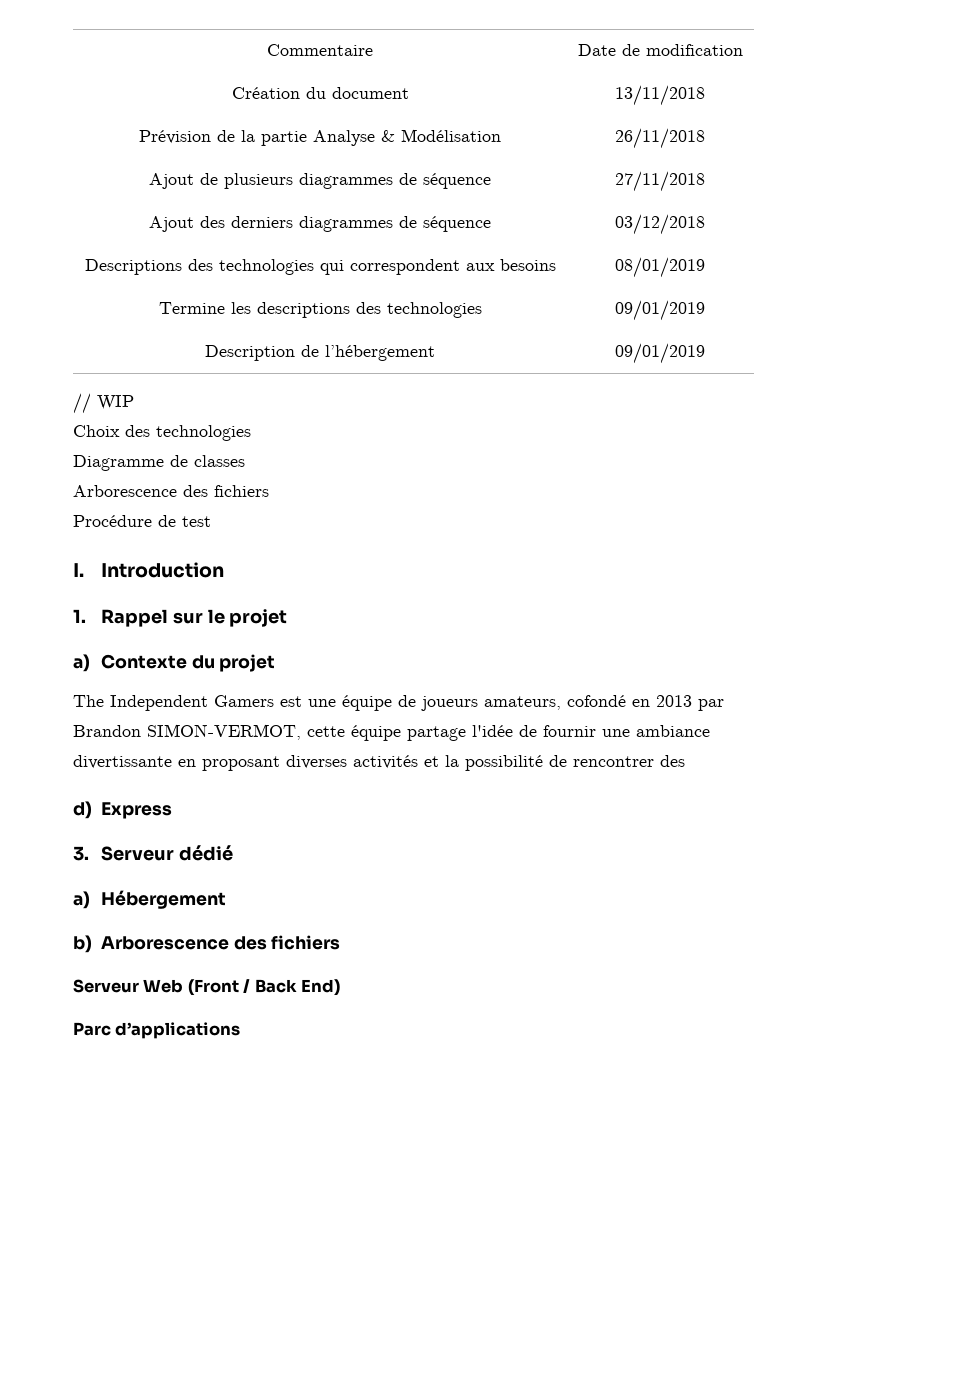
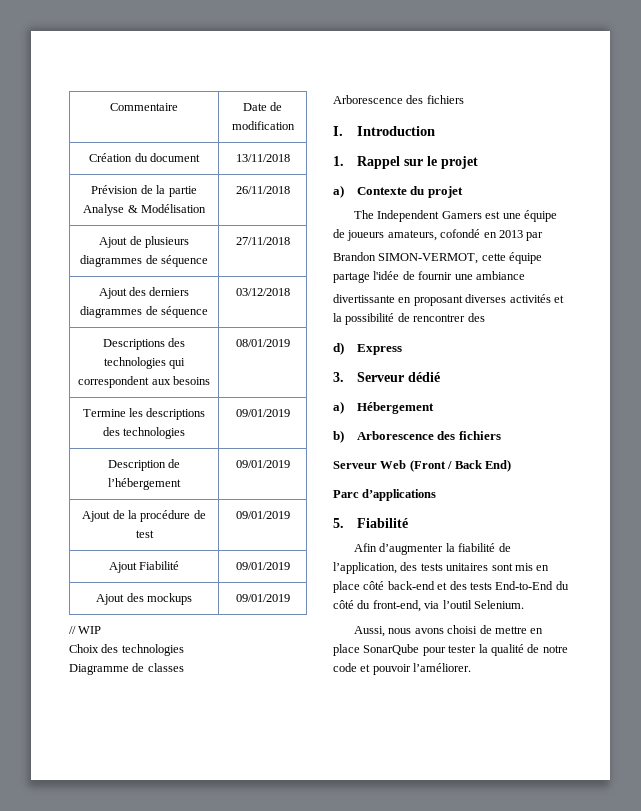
(705, 353) none -> [82,510,206,522] [135,530,154,538] [235,511,290,519] [108,561,180,573] [235,562,290,570] [96,593,192,605] [235,594,290,602] // Ajout de la procédure de test | 09/01/2019 // Ajout Fiabilité | 09/01/2019 // Ajout des mockups | 09/01/2019
[73,515,211,527] // Procédure de test -> (464, 99) none
(241, 1030) none -> [333,518,408,528] [354,543,511,555] [333,562,550,574] [333,581,569,593] [333,600,524,612] [354,625,544,637] [333,644,568,656] [333,663,472,675] // 5. Fiabilité // Afin d’augmenter la fiabilité de l’application, des tests unitaires sont mis en place côté back-end et des tests End-to-End du côté du front-end, via l’outil Selenium. // Aussi, nous avons choisi de mettre en place SonarQube pour tester la qualité de notre code et pouvoir l’améliorer.

